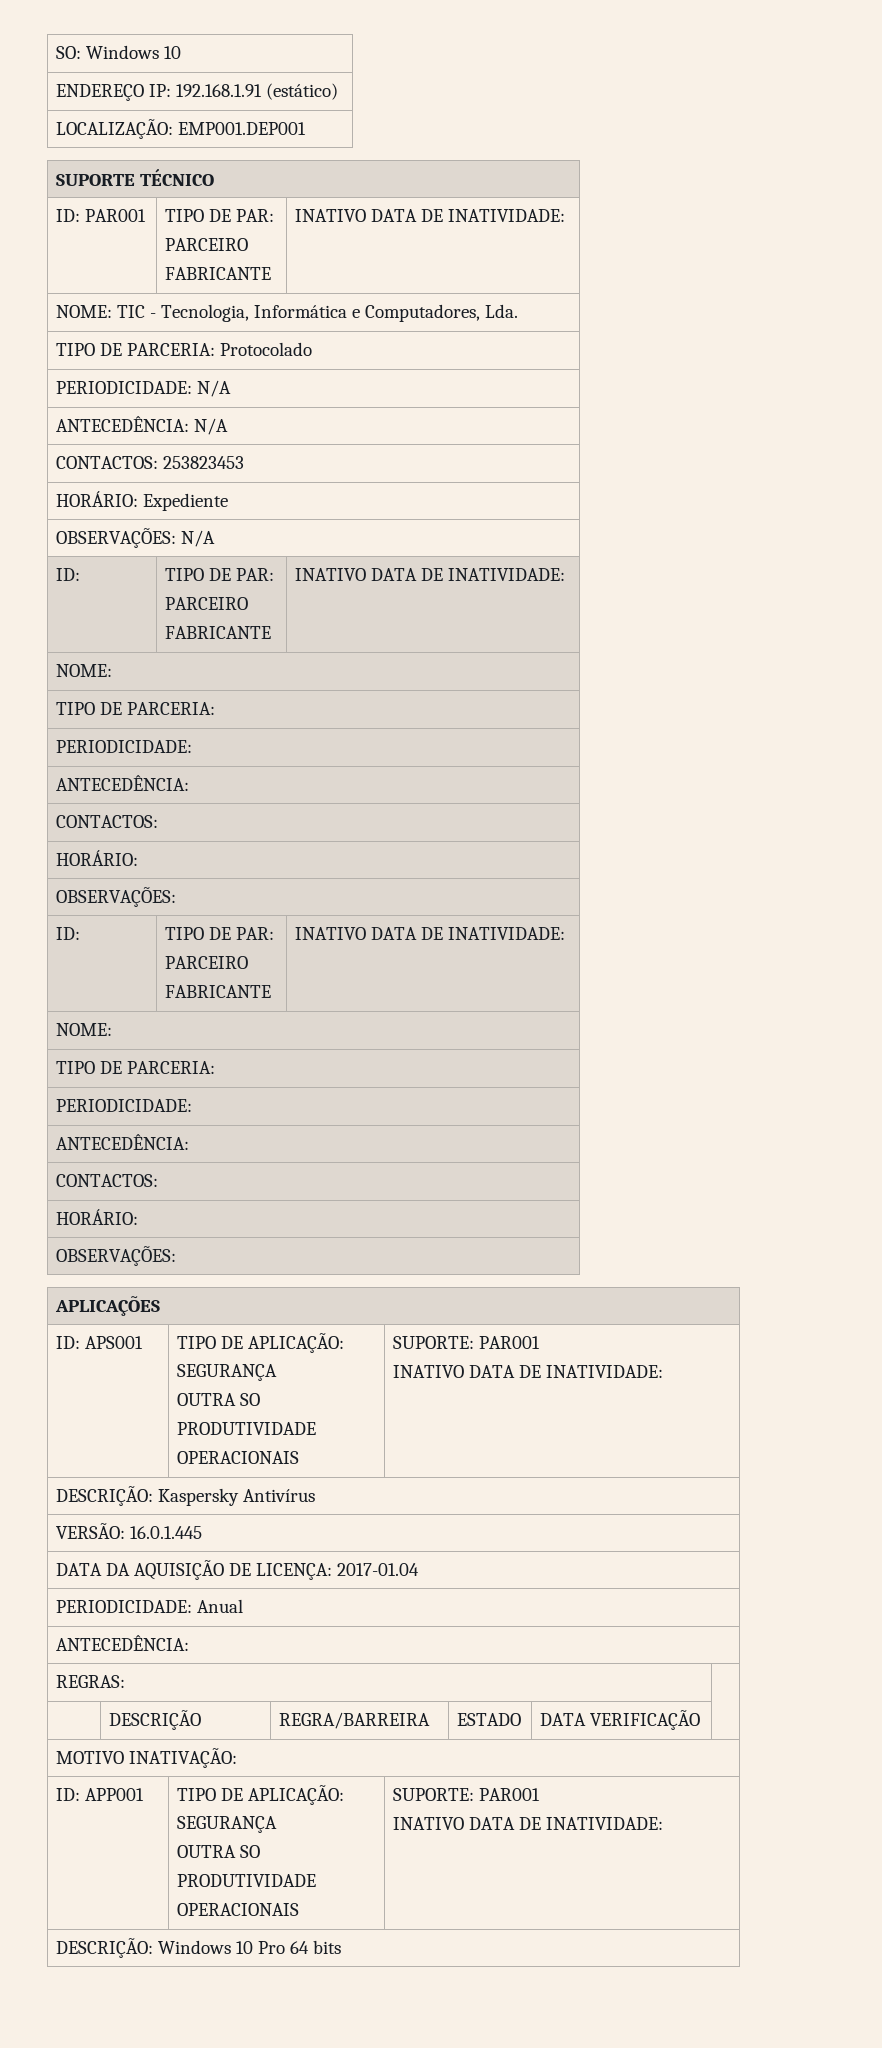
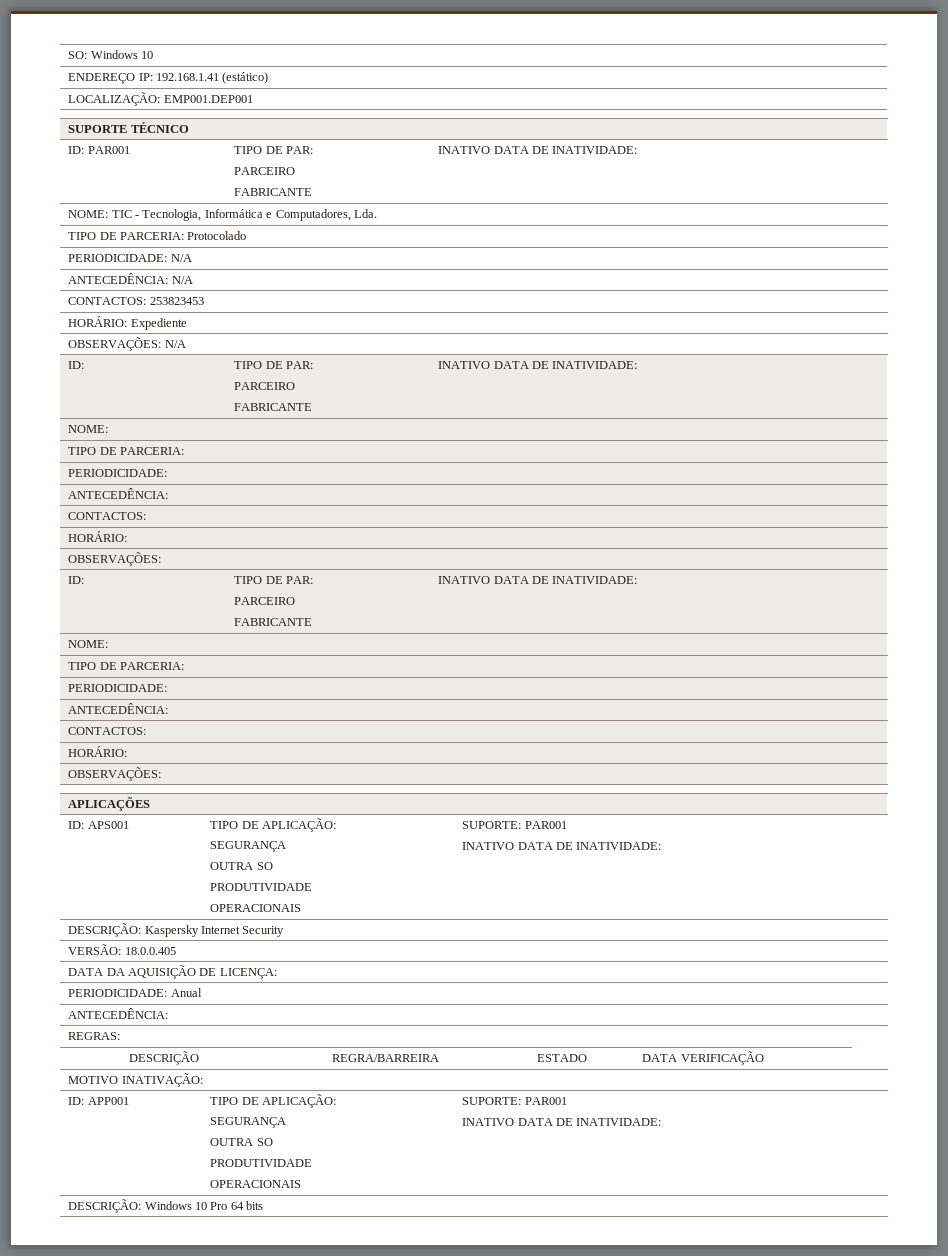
[175,84,262,97] 192.168.1.91 -> [156,73,220,81] 192.168.1.41
[242,1489,315,1502] Antivírus -> [201,926,285,937] Internet Security
[129,1526,202,1539] 16.0.1.445 -> [124,947,176,955] 18.0.0.405
[336,1563,419,1576] 2017-01.04 -> (277, 973) none

